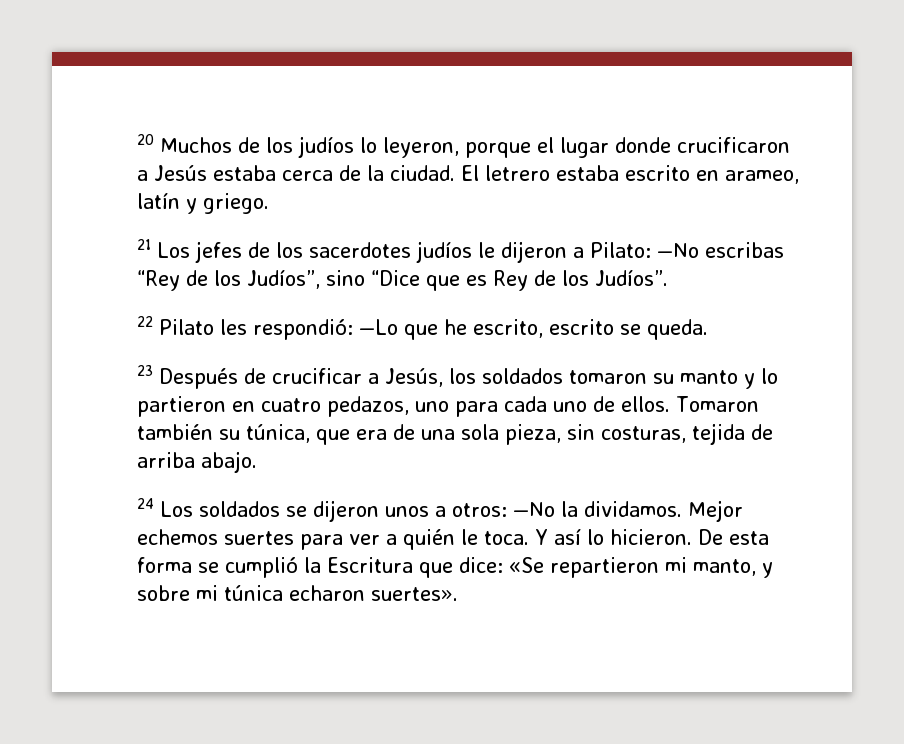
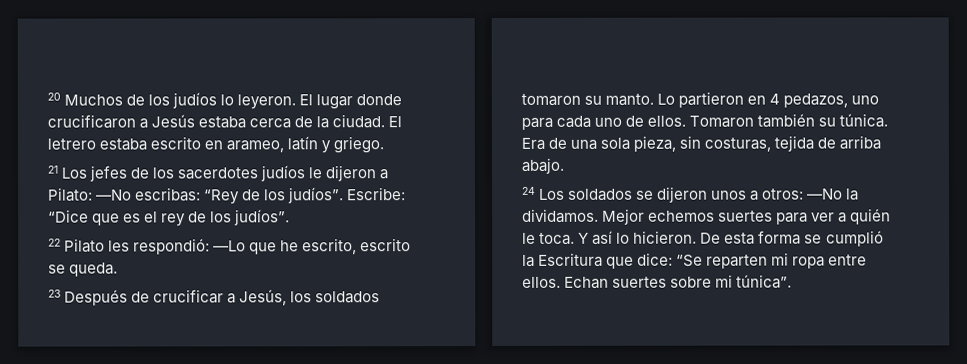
[383,137,554,158] leyeron, porque el -> [237,94,314,110] leyeron. El
[705,242,784,258] escribas -> [135,187,202,202] escribas:
[247,270,365,289] Judíos”, sino -> [288,187,407,204] judíos”. Escribe:
[492,270,668,291] Rey de los Judíos”. -> [144,209,291,227] el rey de los judíos”.
[680,368,778,389] manto y lo -> [605,93,676,106] manto. Lo
[261,398,321,412] cuatro -> [769,93,781,105] 4
[246,424,387,445] túnica, que era -> [839,113,889,128] [521,137,545,150] túnica. Era
[509,557,773,578] [137,585,458,601] «Se repartieron mi manto, y sobre mi túnica echaron suertes». -> [676,252,868,269] [522,274,793,289] “Se reparten mi ropa entre ellos. Echan suertes sobre mi túnica”.

